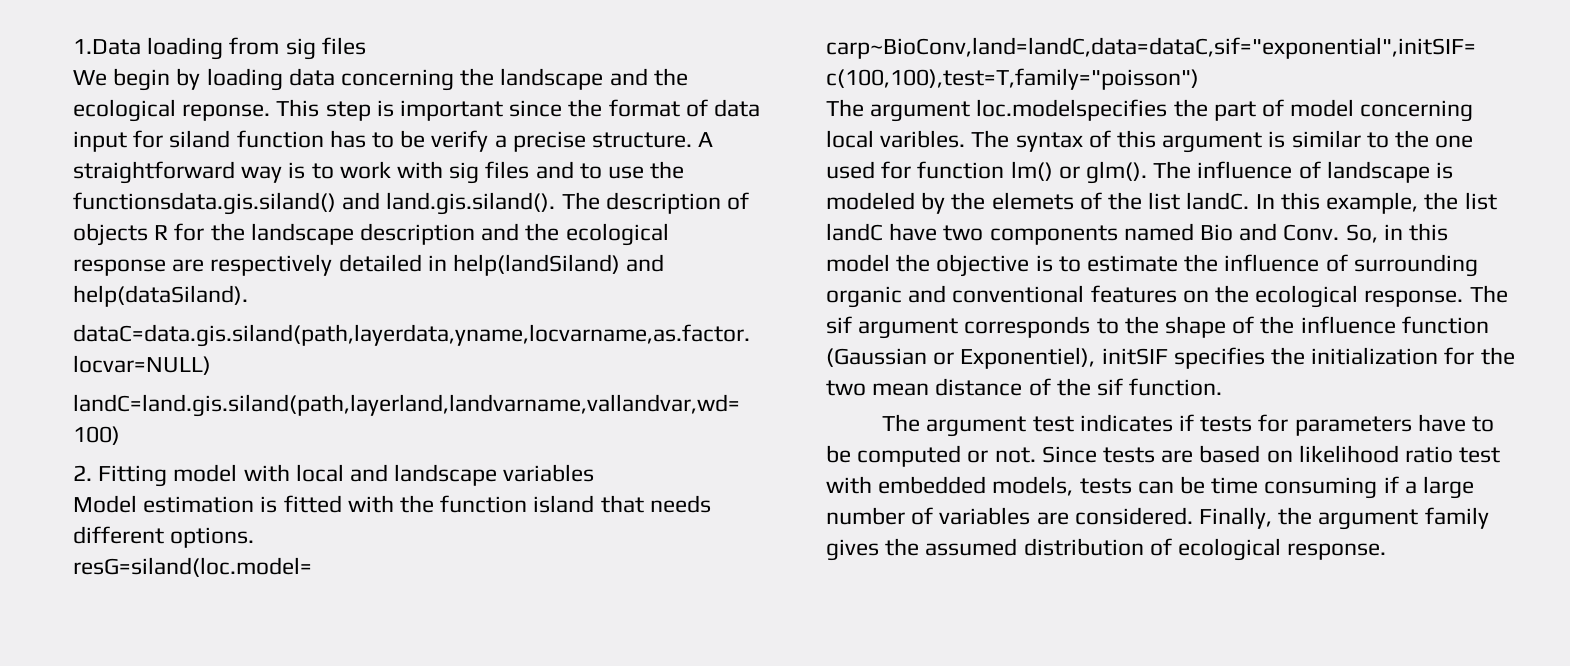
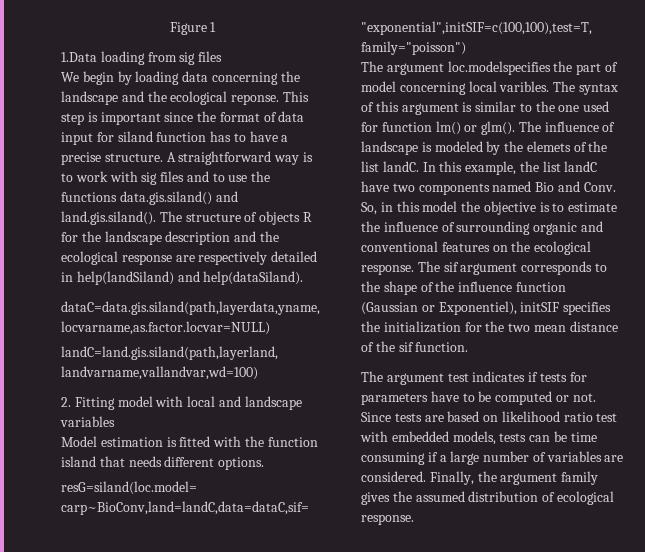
(73, 47) none -> [169,22,217,35] Figure 1 //
[400,130,489,152] be verify -> [249,131,278,142] have
[73,192,336,215] functionsdata.gis.siland() -> [61,191,212,205] functions data.gis.siland()
[605,192,721,214] description -> [185,213,241,222] structure

